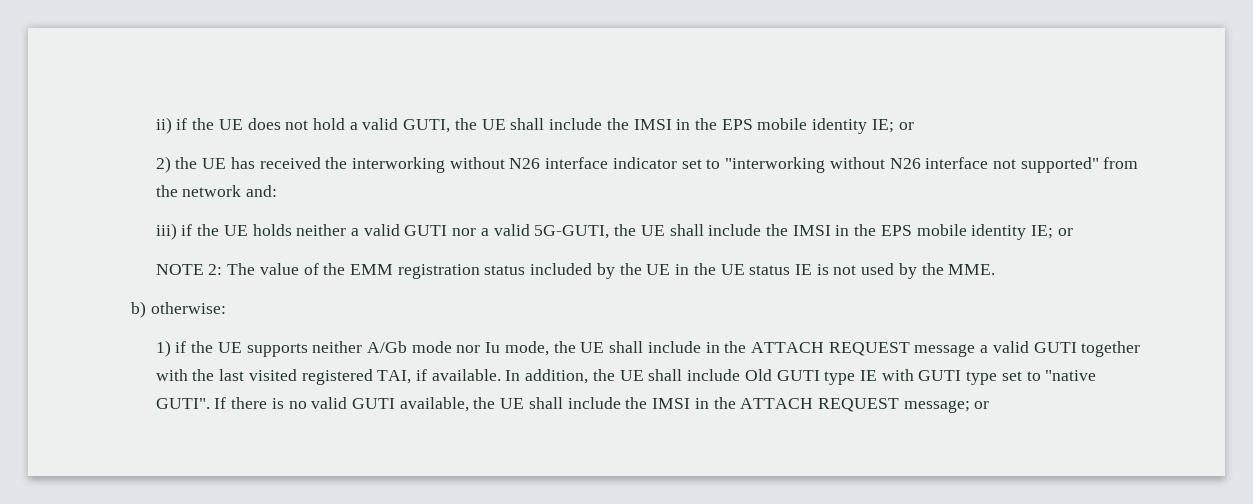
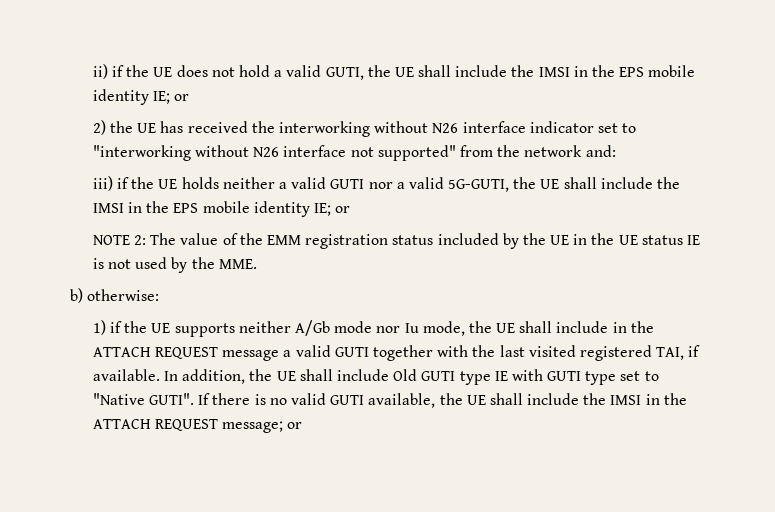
[1045,370,1097,381] "native -> [92,393,145,405] "Native

